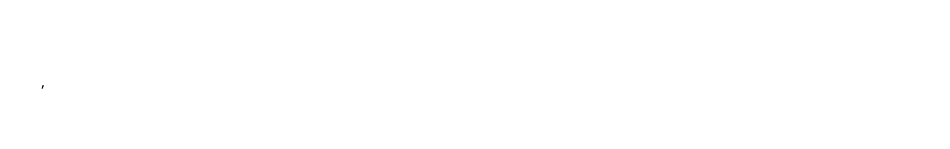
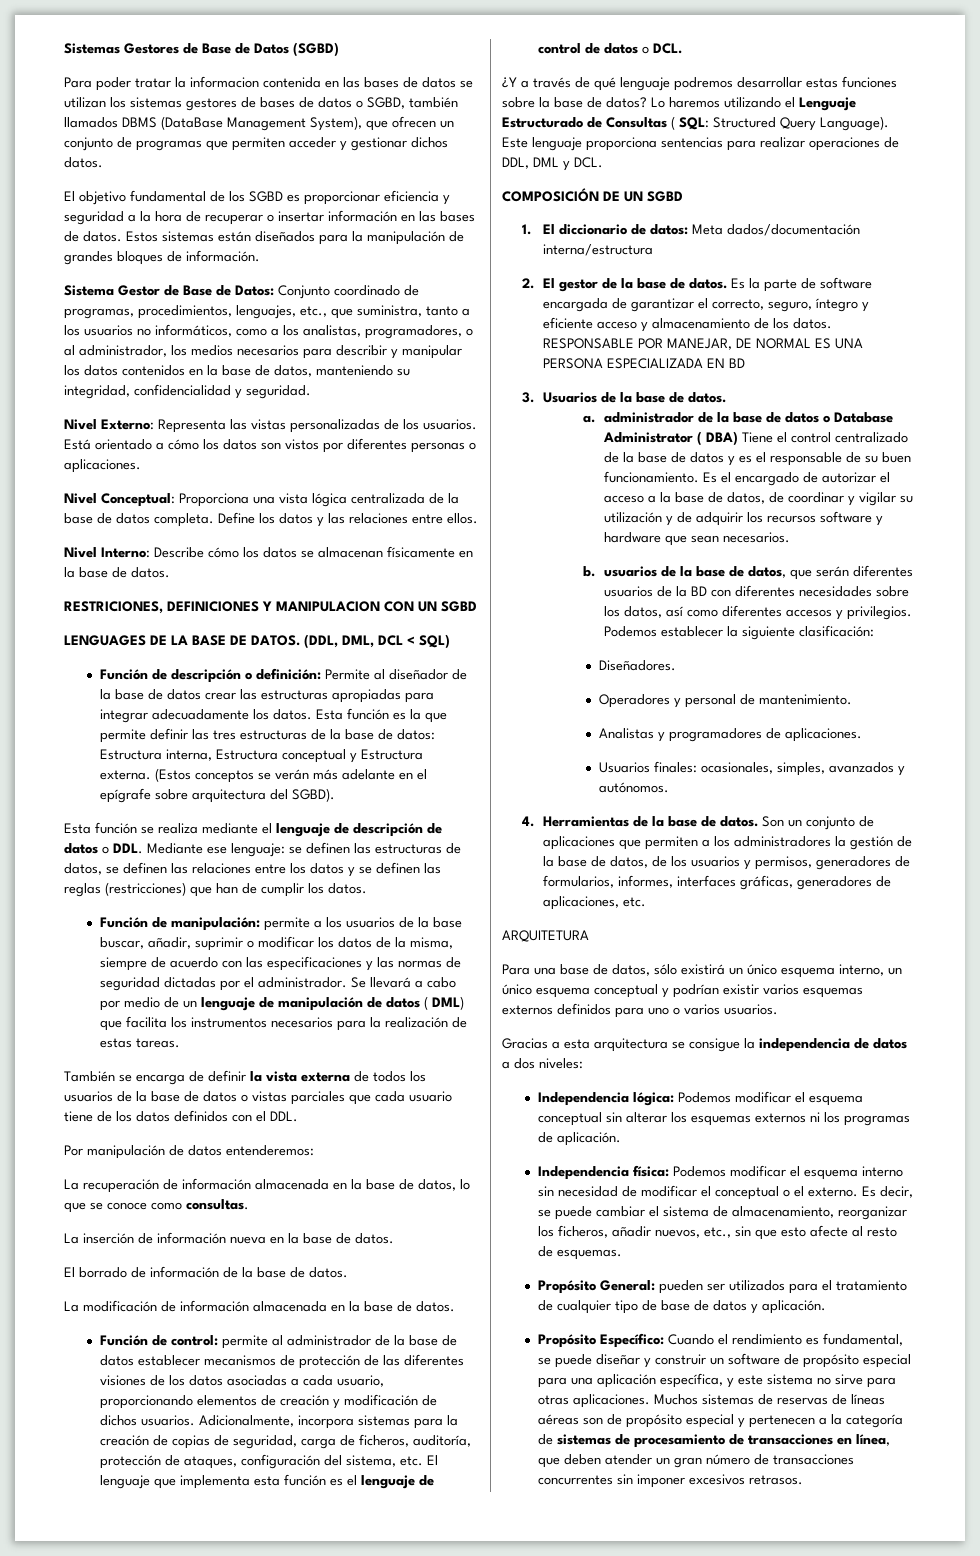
[41,85,45,89] , -> [64,42,339,57] [64,76,473,91] [64,97,458,111] [64,116,454,131] [64,137,448,151] [64,157,103,168] [64,190,450,205] [64,210,475,225] [64,231,464,245] [64,250,260,265] [64,285,419,299] [64,305,470,319] [64,324,473,339] [64,345,462,359] [64,365,410,377] [64,384,311,399] [64,419,477,433] [64,438,476,453] [64,459,141,473] [64,493,459,507] [64,512,478,527] [64,546,473,558] [64,567,170,578] [64,601,477,614] [64,634,450,649] [100,668,468,683] [100,689,435,703] [100,708,448,723] [100,728,436,743] [100,749,424,763] [100,768,428,783] [100,788,336,803] [64,822,442,837] [64,842,461,857] [64,862,441,877] [64,882,367,897] [100,917,463,931] [100,936,454,951] [100,956,462,971] [100,977,457,991] [100,996,465,1011] [100,1016,468,1031] [100,1038,181,1048] [64,1070,426,1085] [64,1091,452,1105] [64,1110,298,1122] [64,1145,314,1159] [64,1178,470,1193] [64,1199,249,1213] [64,1232,394,1244] [64,1266,348,1278] [64,1300,455,1312] [100,1335,458,1349] [100,1354,465,1369] [100,1375,385,1387] [100,1394,438,1409] [100,1415,459,1429] [100,1434,472,1449] [100,1454,439,1469] [100,1474,435,1489] [538,43,683,54] [502,76,897,91] [502,97,856,111] [502,116,889,131] [502,137,899,151] [502,157,603,171] [502,188,683,202] [522,224,860,236] [542,244,653,256] [522,277,872,292] [542,298,869,312] [542,317,832,332] [542,338,863,350] [542,358,745,369] [522,392,726,403] [583,412,893,423] [602,431,908,446] [603,452,911,466] [603,471,890,486] [603,492,913,506] [603,511,883,526] [603,532,790,546] [583,565,913,580] [603,585,909,597] [603,605,912,620] [603,625,874,640] [599,660,677,671] [599,694,853,708] [599,728,863,742] [599,761,906,776] [599,782,670,793] [522,816,874,830] [542,836,912,850] [542,856,910,870] [542,875,891,890] [542,896,646,910] [502,930,589,942] [502,964,902,978] [502,984,863,998] [502,1003,778,1018] [502,1038,907,1052] [502,1058,583,1069] [538,1091,864,1106] [538,1112,911,1126] [538,1132,622,1146] [538,1165,904,1180] [538,1185,914,1200] [538,1206,908,1220] [538,1225,898,1240] [538,1246,623,1260] [538,1280,908,1294] [538,1300,827,1314] [538,1333,904,1348] [538,1353,912,1368] [538,1373,897,1388] [538,1394,886,1408] [538,1414,904,1428] [538,1434,891,1448] [538,1454,855,1468] [538,1474,804,1488] Sistemas Gestores de Base de Datos (SGBD) // Para poder tratar la informacion contenida en las bases de datos se utilizan los sistemas gestores de bases de datos o SGBD, también llamados DBMS (DataBase Management System), que ofrecen un conjunto de programas que permiten acceder y gestionar dichos datos. // El objetivo fundamental de los SGBD es proporcionar eficiencia y seguridad a la hora de recuperar o insertar información en las bases de datos. Estos sistemas están diseñados para la manipulación de grandes bloques de información. // Sistema Gestor de Base de Datos: Conjunto coordinado de programas, procedimientos, lenguajes, etc., que suministra, tanto a los usuarios no informáticos, como a los analistas, programadores, o al administrador, los medios necesarios para describir y manipular los datos contenidos en la base de datos, manteniendo su integridad, confidencialidad y seguridad. // Nivel Externo: Representa las vistas personalizadas de los usuarios. Está orientado a cómo los datos son vistos por diferentes personas o aplicaciones. // Nivel Conceptual: Proporciona una vista lógica centralizada de la base de datos completa. Define los datos y las relaciones entre ellos. // Nivel Interno: Describe cómo los datos se almacenan físicamente en la base de datos. // RESTRICIONES, DEFINICIONES Y MANIPULACION CON UN SGBD // LENGUAGES DE LA BASE DE DATOS. (DDL, DML, DCL < SQL) // Función de descripción o definición: Permite al diseñador de la base de datos crear las estructuras apropiadas para integrar adecuadamente los datos. Esta función es la que permite definir las tres estructuras de la base de datos: Estructura interna, Estructura conceptual y Estructura externa. (Estos conceptos se verán más adelante en el epígrafe sobre arquitectura del SGBD). // Esta función se realiza mediante el lenguaje de descripción de datos o DDL. Mediante ese lenguaje: se definen las estructuras de datos, se definen las relaciones entre los datos y se definen las reglas (restricciones) que han de cumplir los datos. // Función de manipulación: permite a los usuarios de la base buscar, añadir, suprimir o modificar los datos de la misma, siempre de acuerdo con las especificaciones y las normas de seguridad dictadas por el administrador. Se llevará a cabo por medio de un lenguaje de manipulación de datos ( DML) que facilita los instrumentos necesarios para la realización de estas tareas. // También se encarga de definir la vista externa de todos los usuarios de la base de datos o vistas parciales que cada usuario tiene de los datos definidos con el DDL. // Por manipulación de datos entenderemos: // La recuperación de información almacenada en la base de datos, lo que se conoce como consultas. // La inserción de información nueva en la base de datos. // El borrado de información de la base de datos. // La modificación de información almacenada en la base de datos. // Función de control: permite al administrador de la base de datos establecer mecanismos de protección de las diferentes visiones de los datos asociadas a cada usuario, proporcionando elementos de creación y modificación de dichos usuarios. Adicionalmente, incorpora sistemas para la creación de copias de seguridad, carga de ficheros, auditoría, protección de ataques, configuración del sistema, etc. El lenguaje que implementa esta función es el lenguaje de control de datos o DCL. // ¿Y a través de qué lenguaje podremos desarrollar estas funciones sobre la base de datos? Lo haremos utilizando el Lenguaje Estructurado de Consultas ( SQL: Structured Query Language). Este lenguaje proporciona sentencias para realizar operaciones de DDL, DML y DCL. // COMPOSICIÓN DE UN SGBD // 1. El diccionario de datos: Meta dados/documentación interna/estructura // 2. El gestor de la base de datos. Es la parte de software encargada de garantizar el correcto, seguro, íntegro y eficiente acceso y almacenamiento de los datos. RESPONSABLE POR MANEJAR, DE NORMAL ES UNA PERSONA ESPECIALIZADA EN BD // 3. Usuarios de la base de datos. // a. administrador de la base de datos o Database Administrator ( DBA) Tiene el control centralizado de la base de datos y es el responsable de su buen funcionamiento. Es el encargado de autorizar el acceso a la base de datos, de coordinar y vigilar su utilización y de adquirir los recursos software y hardware que sean necesarios. // b. usuarios de la base de datos, que serán diferentes usuarios de la BD con diferentes necesidades sobre los datos, así como diferentes accesos y privilegios. Podemos establecer la siguiente clasificación: // Diseñadores. // Operadores y personal de mantenimiento. // Analistas y programadores de aplicaciones. // Usuarios finales: ocasionales, simples, avanzados y autónomos. // 4. Herramientas de la base de datos. Son un conjunto de aplicaciones que permiten a los administradores la gestión de la base de datos, de los usuarios y permisos, generadores de formularios, informes, interfaces gráficas, generadores de aplicaciones, etc. // ARQUITETURA // Para una base de datos, sólo existirá un único esquema interno, un único esquema conceptual y podrían existir varios esquemas externos definidos para uno o varios usuarios. // Gracias a esta arquitectura se consigue la independencia de datos a dos niveles: // Independencia lógica: Podemos modificar el esquema conceptual sin alterar los esquemas externos ni los programas de aplicación. // Independencia física: Podemos modificar el esquema interno sin necesidad de modificar el conceptual o el externo. Es decir, se puede cambiar el sistema de almacenamiento, reorganizar los ficheros, añadir nuevos, etc., sin que esto afecte al resto de esquemas. // Propósito General: pueden ser utilizados para el tratamiento de cualquier tipo de base de datos y aplicación. // Propósito Específico: Cuando el rendimiento es fundamental, se puede diseñar y construir un software de propósito especial para una aplicación específica, y este sistema no sirve para otras aplicaciones. Muchos sistemas de reservas de líneas aéreas son de propósito especial y pertenecen a la categoría de sistemas de procesamiento de transacciones en línea, que deben atender un gran número de transacciones concurrentes sin imponer excesivos retrasos.

